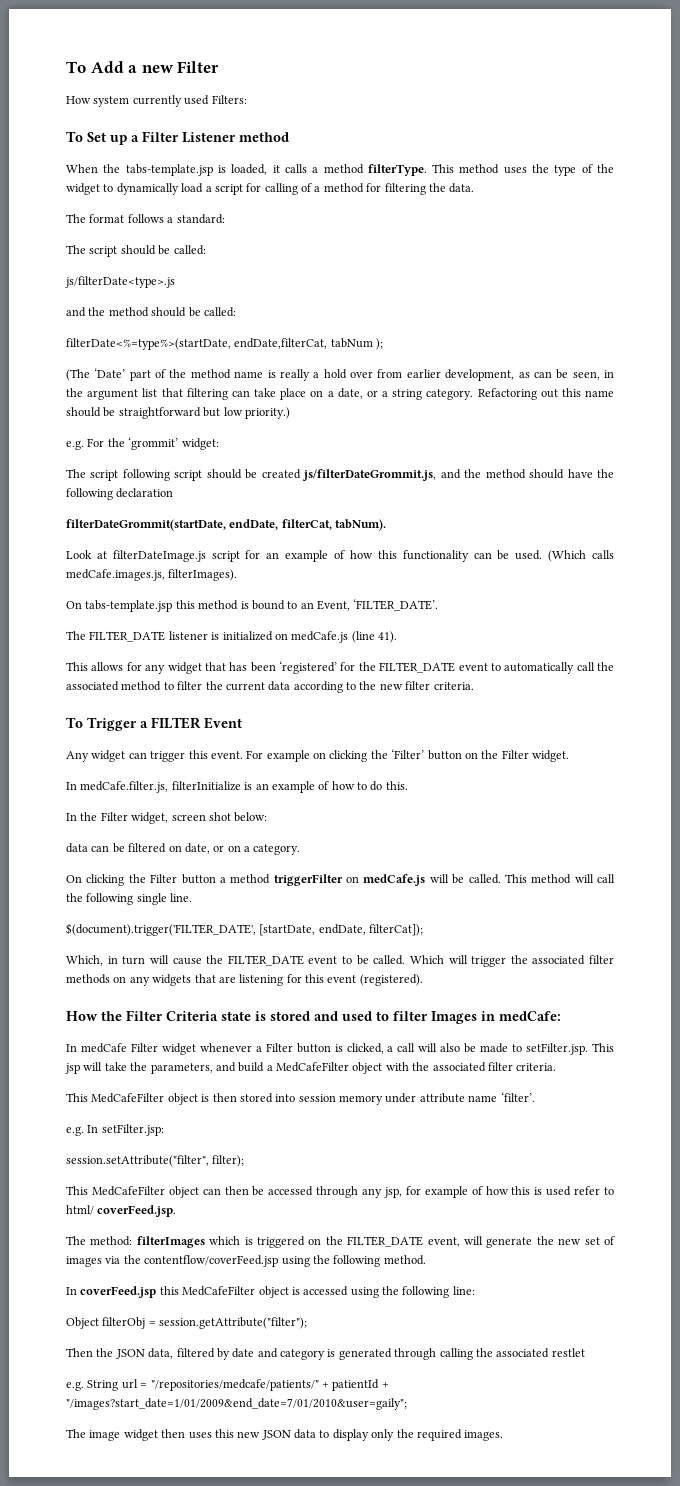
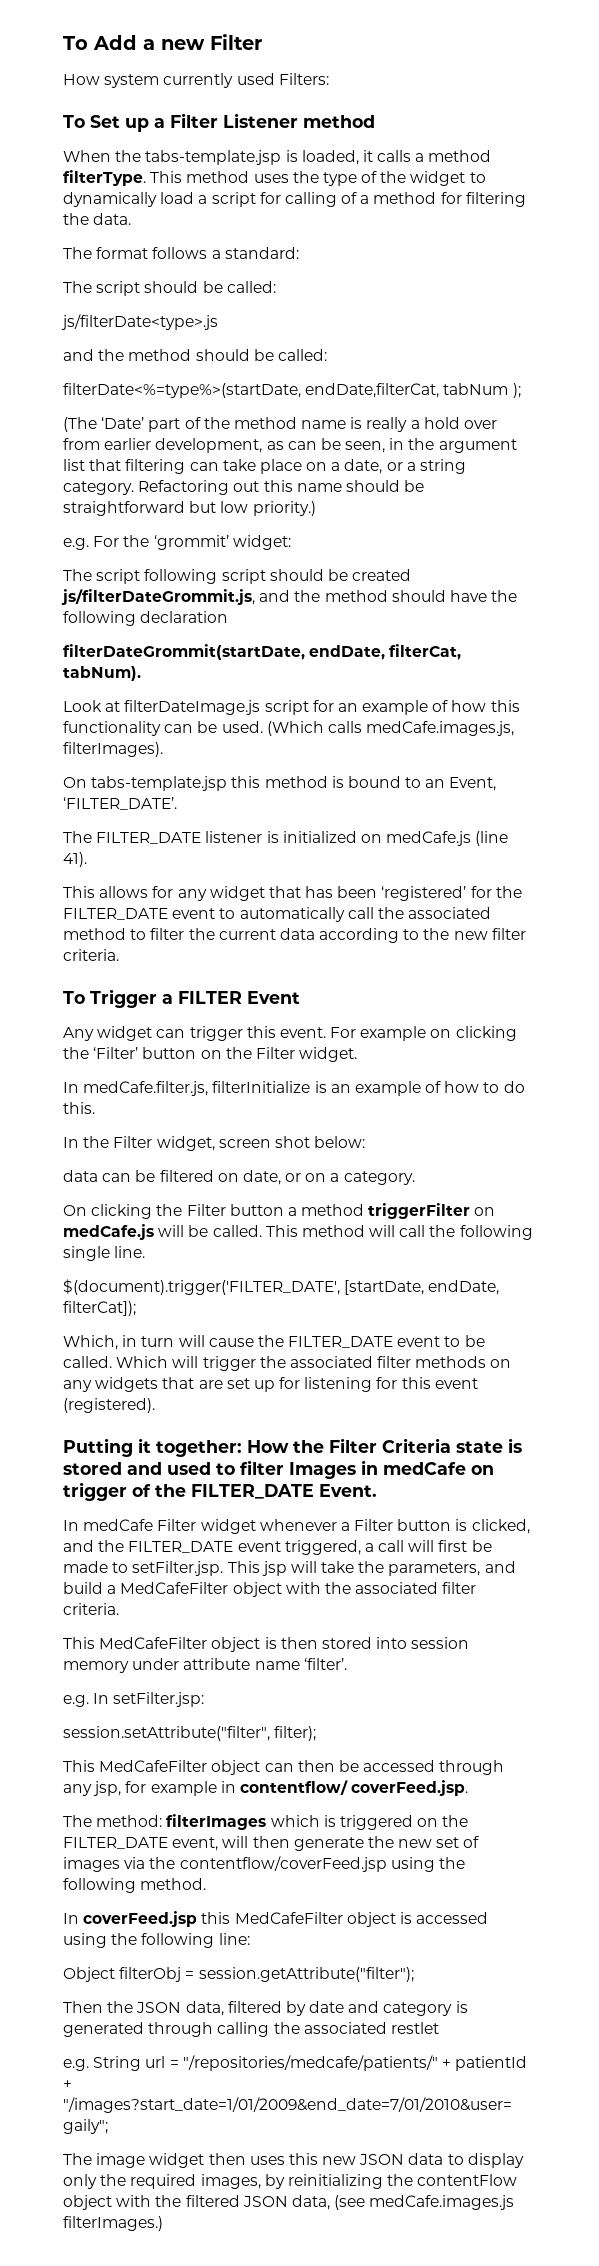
(236, 979) none -> [226,1377,301,1392] set up for
(423, 980) none -> [63,1438,242,1457] Putting it together:
[499,1011,561,1021] medCafe: -> [383,1462,494,1475] [63,1482,377,1501] medCafe on trigger of the FILTER_DATE Event.
(384, 1048) none -> [63,1540,361,1555] and the FILTER_DATE event triggered,
[440,1043,461,1052] also -> [438,1540,468,1552] first
[471,1186,615,1196] [66,1205,94,1215] of how this is used refer to html/ -> [220,1780,348,1795] in contentflow/
(483, 1240) none -> [252,1836,290,1848] then
[464,1430,504,1441] images. -> [200,2174,518,2189] [63,2195,515,2210] [63,2216,163,2231] images, by reinitializing the contentFlow object with the filtered JSON data, (see medCafe.images.js filterImages.)

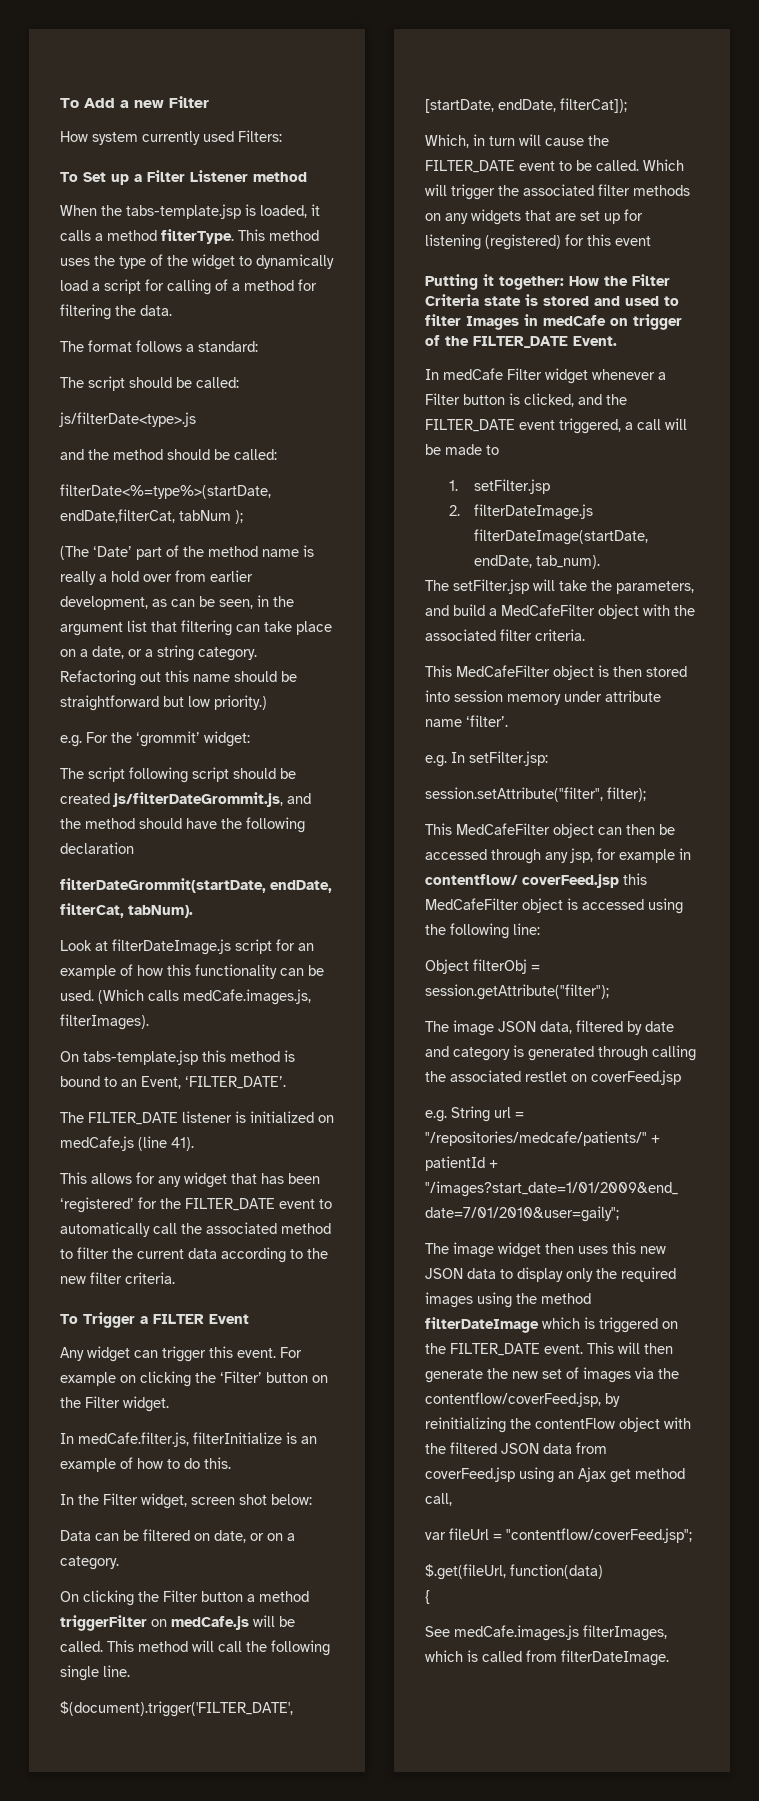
[63,1170,98,1182] data -> [60,1530,91,1541] Data
(373, 1384) none -> [485,234,561,250] (registered)
[63,1398,155,1413] (registered). -> (651, 241) none
[438,1540,468,1552] first -> (687, 424) none
[132,1561,287,1576] setFilter.jsp. This jsp -> [449,479,550,494] [449,504,593,520] [473,529,648,545] [473,555,600,569] [425,579,529,594] // 1. setFilter.jsp // 2. filterDateImage.js filterDateImage(startDate, endDate, tab_num). // The setFilter.jsp
[351,1780,469,1796] [63,1814,469,1830] [63,1836,480,1851] [63,1856,465,1872] [63,1878,207,1893] [63,1913,79,1924] coverFeed.jsp. // The method: filterImages which is triggered on the FILTER_DATE event, will then generate the new set of images via the contentflow/coverFeed.jsp using the following method. // In -> (518, 879) none
[63,2001,134,2013] Then the -> [425,1020,494,1036] The image
(439, 2028) none -> [571,1070,681,1085] on coverFeed.jsp
[200,2174,261,2189] images, -> [425,1292,591,1308] [425,1317,678,1333] [425,1342,673,1356] [425,1367,679,1383] [425,1392,601,1407] images using the method filterDateImage which is triggered on the FILTER_DATE event. This will then generate the new set of images via the contentflow/coverFeed.jsp,
[291,2195,515,2210] [63,2216,163,2231] data, (see medCafe.images.js filterImages.) -> [543,1442,607,1454] [425,1467,685,1483] [425,1493,452,1506] [425,1528,692,1543] [425,1564,603,1580] [425,1590,430,1604] [425,1625,667,1641] [425,1650,669,1666] data from coverFeed.jsp using an Ajax get method call, // var fileUrl = "contentflow/coverFeed.jsp"; // $.get(fileUrl, function(data) // { // See medCafe.images.js filterImages, which is called from filterDateImage.

